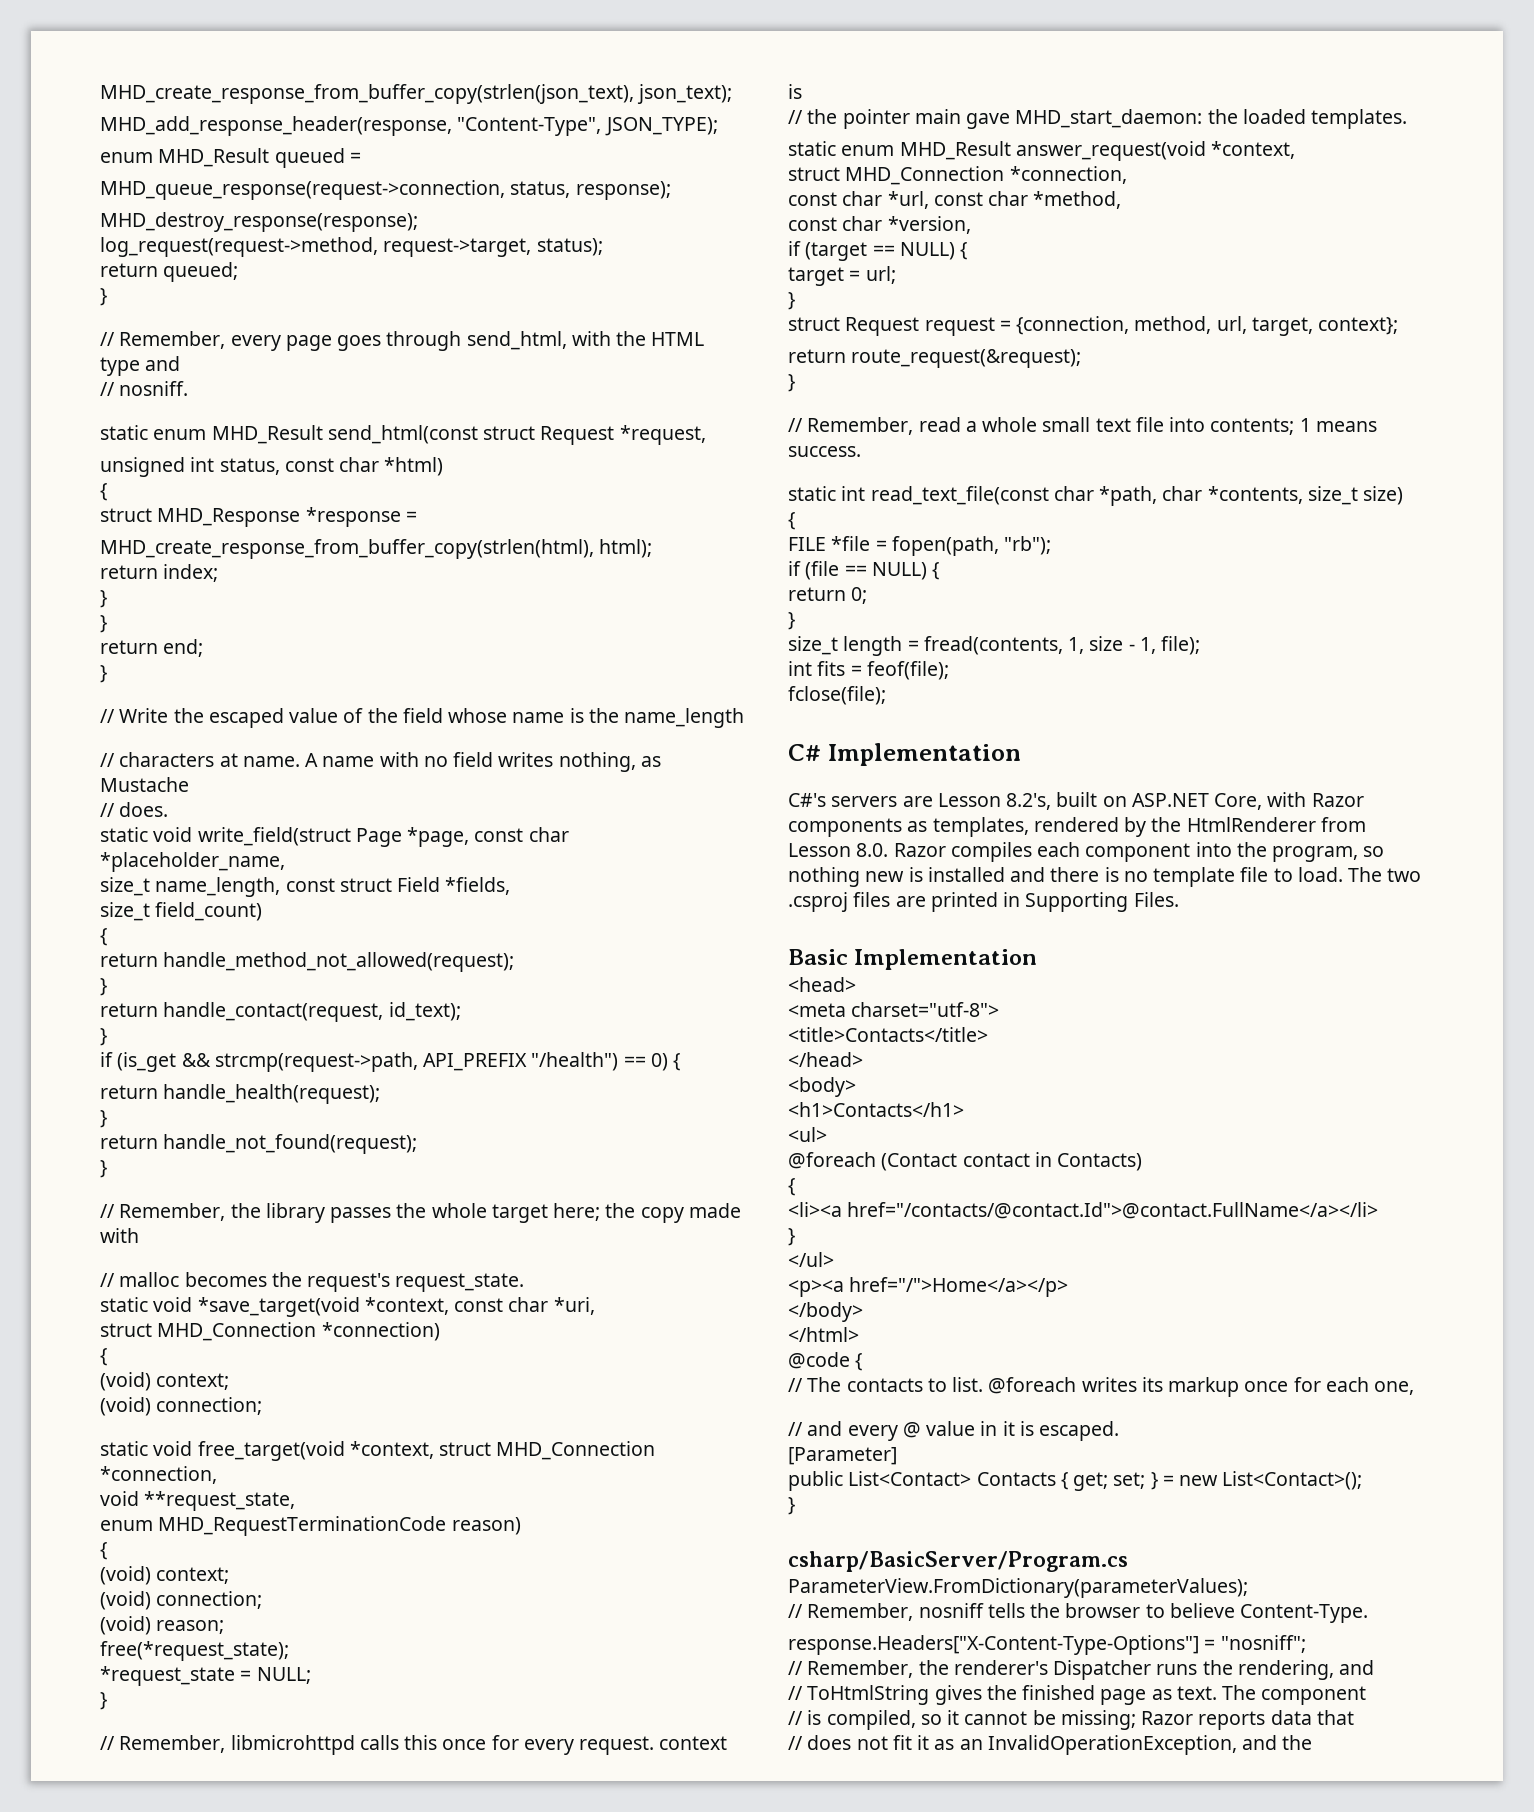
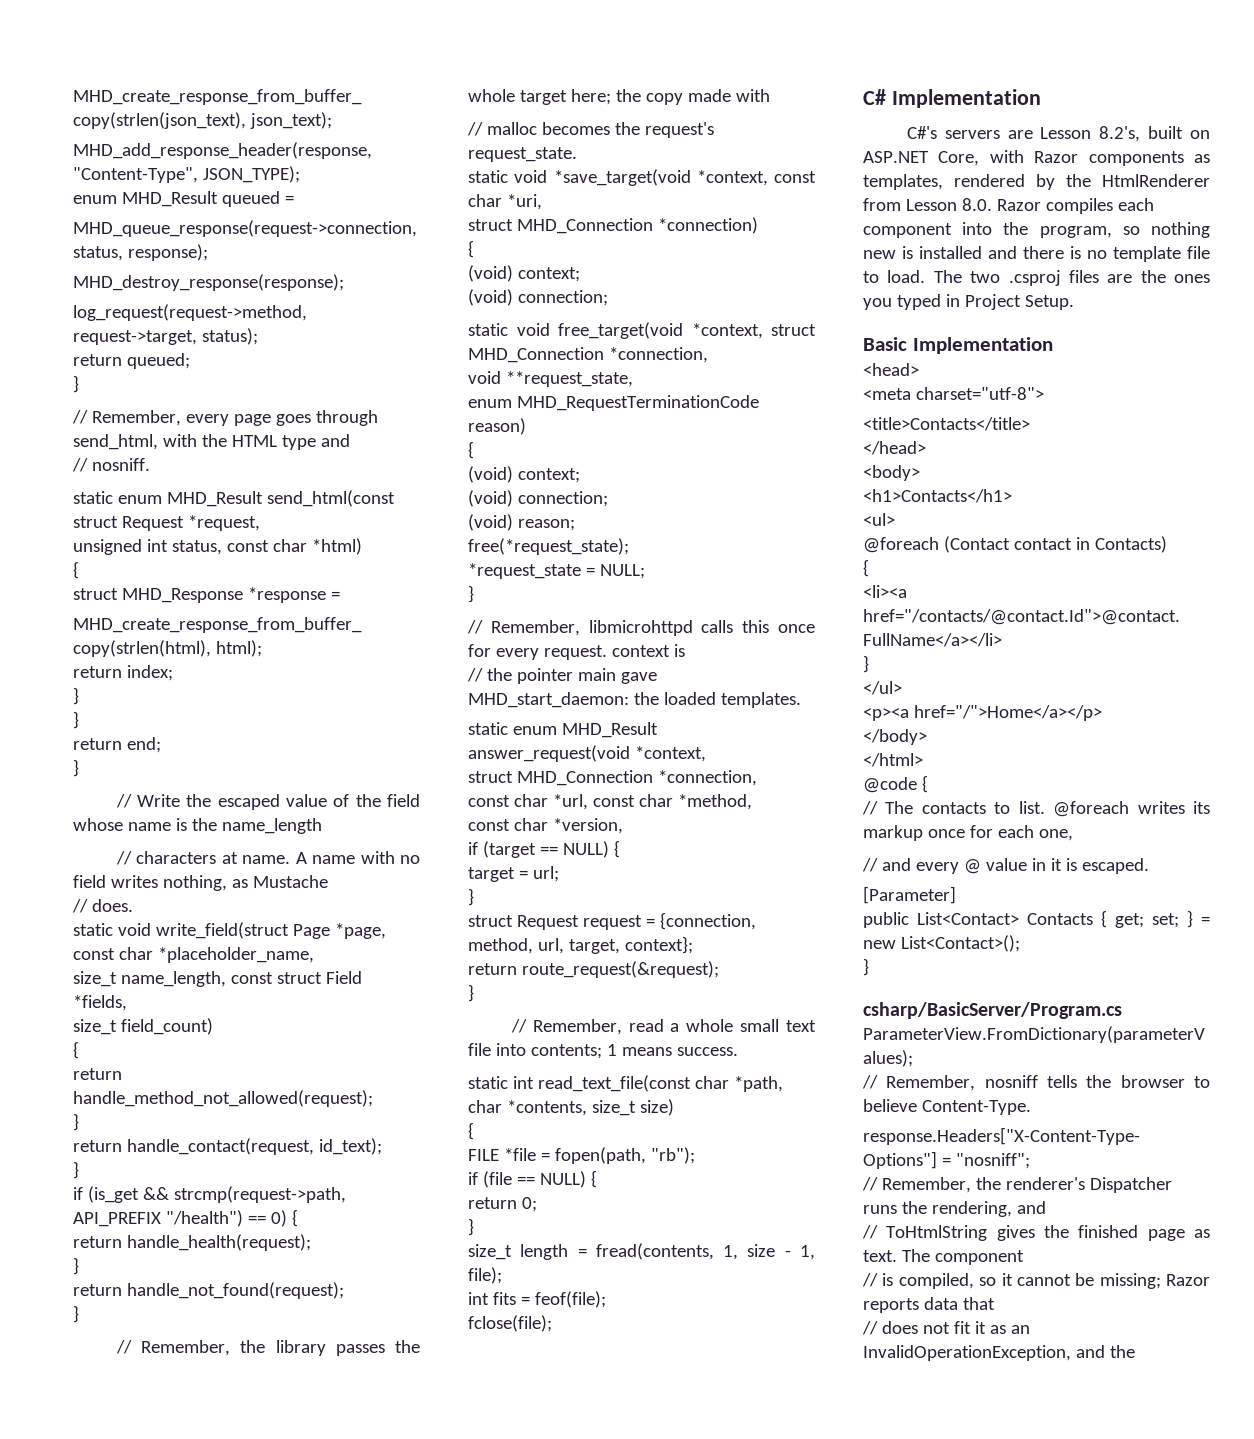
[930,892,1179,912] printed in Supporting Files. -> [1140,270,1210,283] [863,294,1074,310] the ones you typed in Project Setup.

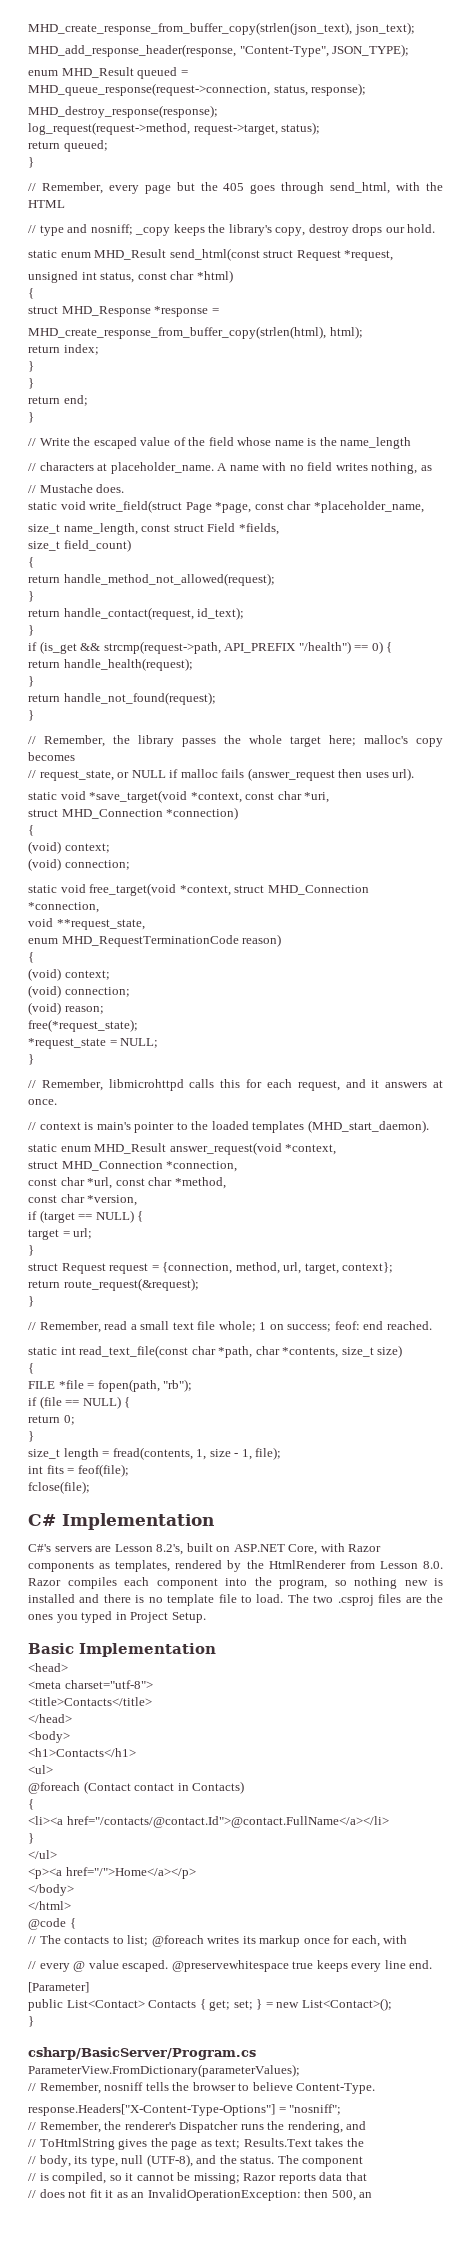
(271, 420) none -> [176,182,245,191] but the 405
(277, 441) none -> [28,225,36,233] // //
[72,458,150,472] // // nosniff. -> [90,224,436,236] nosniff; _copy keeps the library's copy, destroy drops our hold.
[242,855,291,864] name. -> [110,462,214,474] placeholder_name.
[252,875,328,888] [72,899,88,913] Mustache // // -> [28,484,93,493] // // Mustache
[615,89,770,105] [467,122,714,138] [468,147,577,162] the copy made with // // malloc becomes the request's request_state. -> [364,735,443,747] [28,752,75,761] [28,768,415,781] malloc's copy becomes // // request_state, or NULL if malloc fails (answer_request then uses url).
[778,624,815,633] [468,644,685,660] [467,668,657,684] [468,692,801,708] once for every request. context is // // the pointer main gave MHD_start_daemon: the loaded templates. -> [246,1079,443,1091] [28,1099,57,1105] [28,1120,429,1133] for each request, and it answers at once. // // context is main's pointer to the loaded templates (MHD_start_daemon).
[686,1019,734,1032] whole -> (137, 1327) none
[495,1043,738,1059] into contents; 1 means success. -> [218,1321,432,1332] whole; 1 on success; feof: end reached.
[1018,801,1045,814] list. -> [127,1935,149,1946] list;
[997,825,1073,841] [862,858,911,872] each one, // // and -> [351,1935,408,1947] [28,1961,36,1969] each, with // //
[1031,858,1149,874] in it is escaped. -> [122,1960,433,1972] escaped. @preservewhitespace true keeps every line end.
[1078,1225,1139,1238] finished -> (168, 2142) none
[863,1250,897,1262] text. -> [215,2138,364,2149] [28,2154,275,2167] text; Results.Text takes the // // body, its type, null (UTF-8), and the status.
[863,1345,1135,1361] InvalidOperationException, and the -> [147,2189,373,2201] InvalidOperationException: then 500, an

